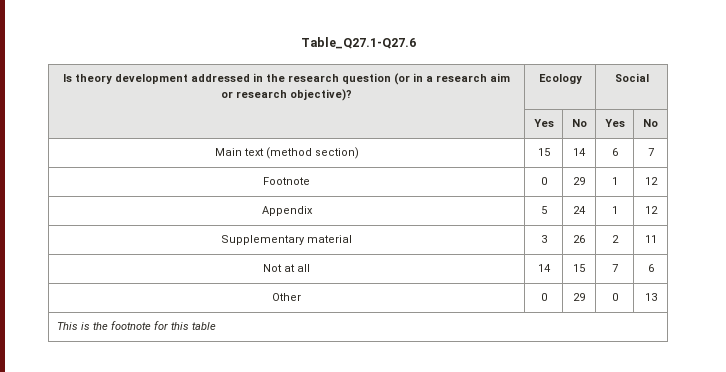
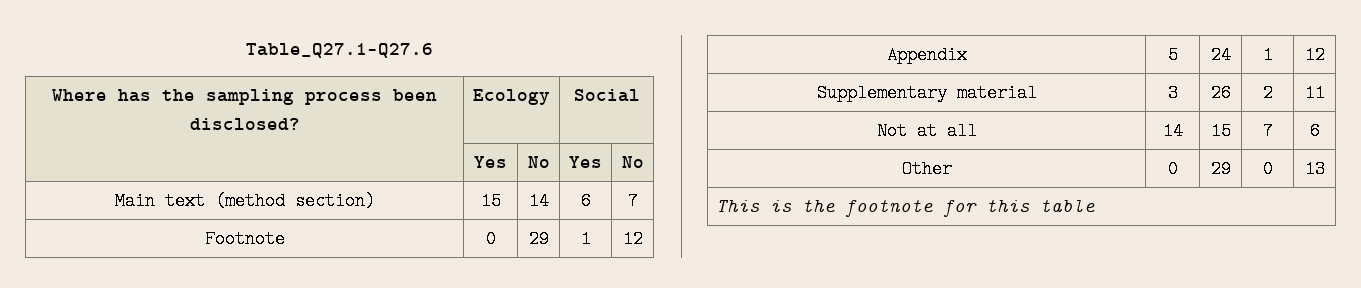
[62,73,510,85] [221,89,352,101] Is theory development addressed in the research question (or in a research aim or research objective)? -> [51,89,437,105] [189,118,300,130] Where has the sampling process been disclosed?

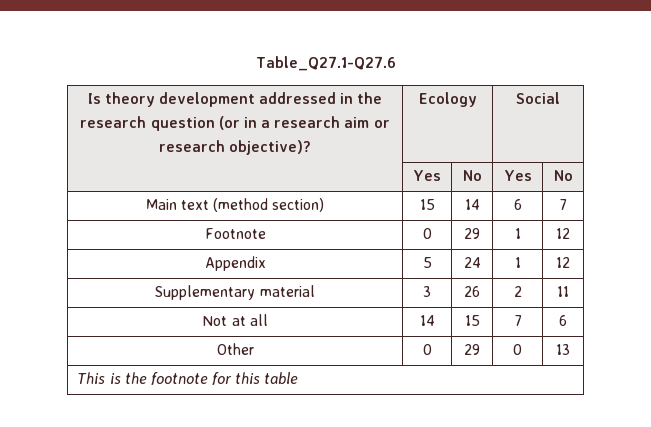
[51,89,437,105] [189,118,300,130] Where has the sampling process been disclosed? -> [87,92,383,107] [80,116,390,131] [158,140,312,155] Is theory development addressed in the research question (or in a research aim or research objective)?

